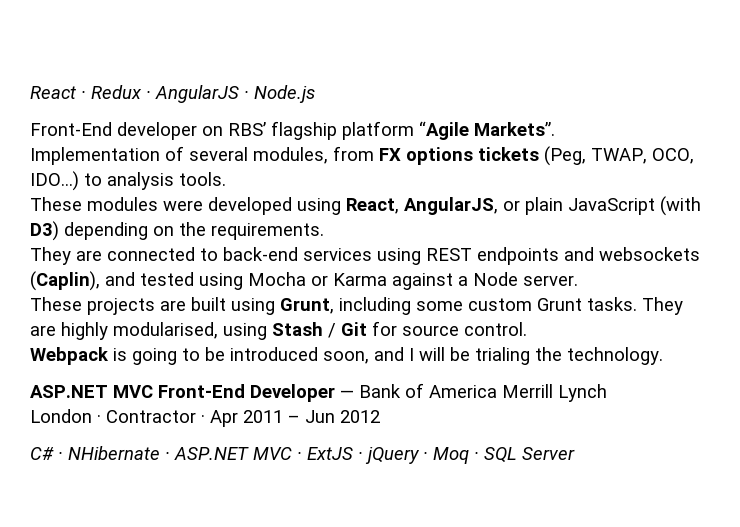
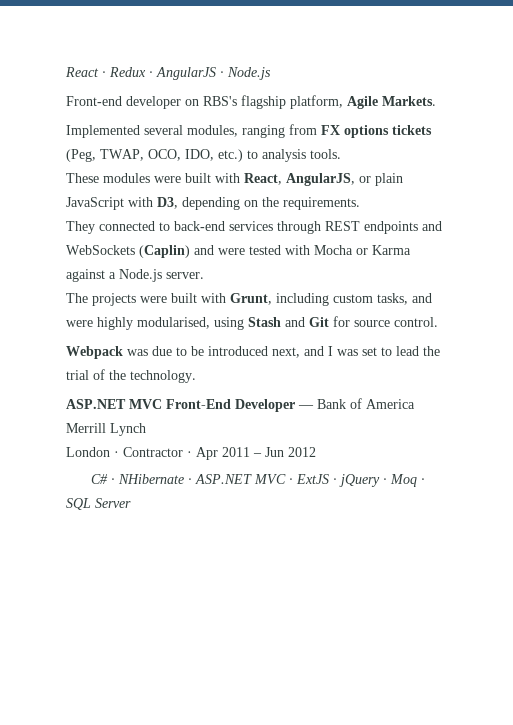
[30,122,112,136] Front-End -> [66,96,122,106] Front-end
[228,121,555,140] [30,146,184,165] RBS’ flagship platform “Agile Markets”. // Implementation of -> [203,95,436,109] [66,125,140,138] RBS's flagship platform, Agile Markets. // Implemented
(328, 155) none -> [242,125,285,138] ranging
[30,171,79,191] IDO…) -> [185,149,243,162] IDO, etc.)
[208,197,341,215] developed using -> [185,173,240,183] built with
[660,196,701,216] [30,221,59,241] (with D3) -> [128,197,178,209] with D3,
[76,250,102,261] are -> (95, 227) none
[377,248,421,265] using -> [277,221,321,234] through
[599,247,700,261] [30,271,243,291] websockets (Caplin), and tested using -> [66,245,310,258] WebSockets (Caplin) and were tested with
[473,272,518,286] Node -> [119,269,162,282] Node.js
[30,297,683,315] [30,325,56,336] These projects are built using Grunt, including some custom Grunt tasks. They are -> [66,293,432,306] [66,320,93,327] The projects were built with Grunt, including custom tasks, and were
[328,323,336,338] / -> [285,317,305,327] and
[113,348,177,365] is going -> [127,346,172,356] was due
[323,351,369,364] soon, -> [272,347,300,358] next,
[419,347,530,365] will be trialing -> [337,346,440,356] [66,369,105,380] was set to lead the trial of

